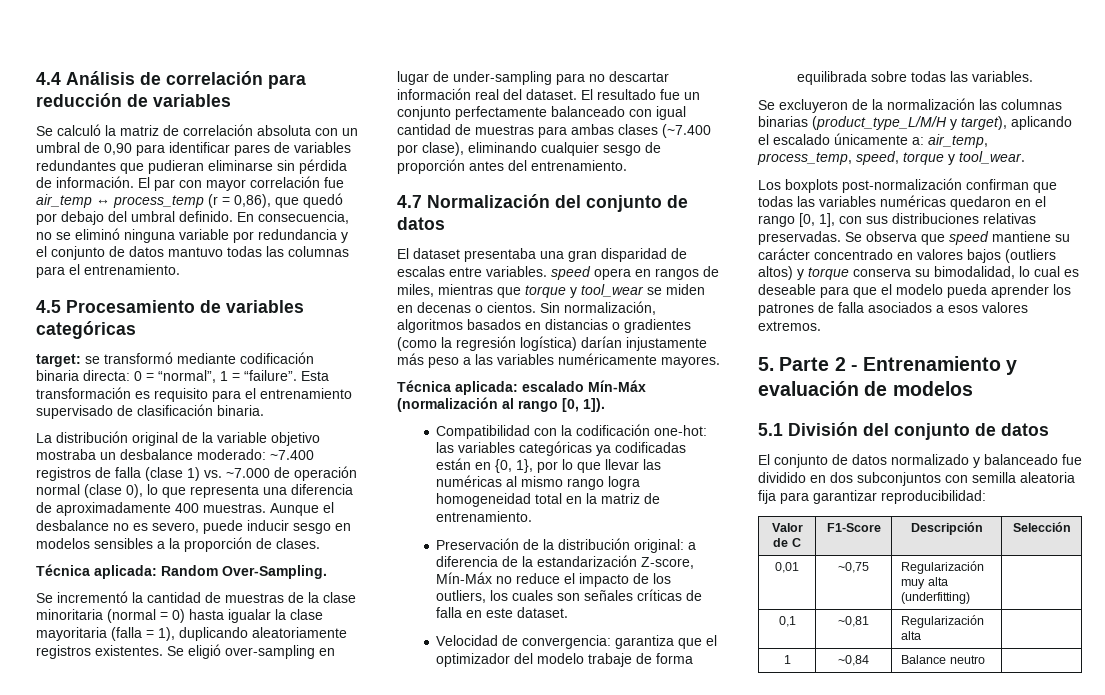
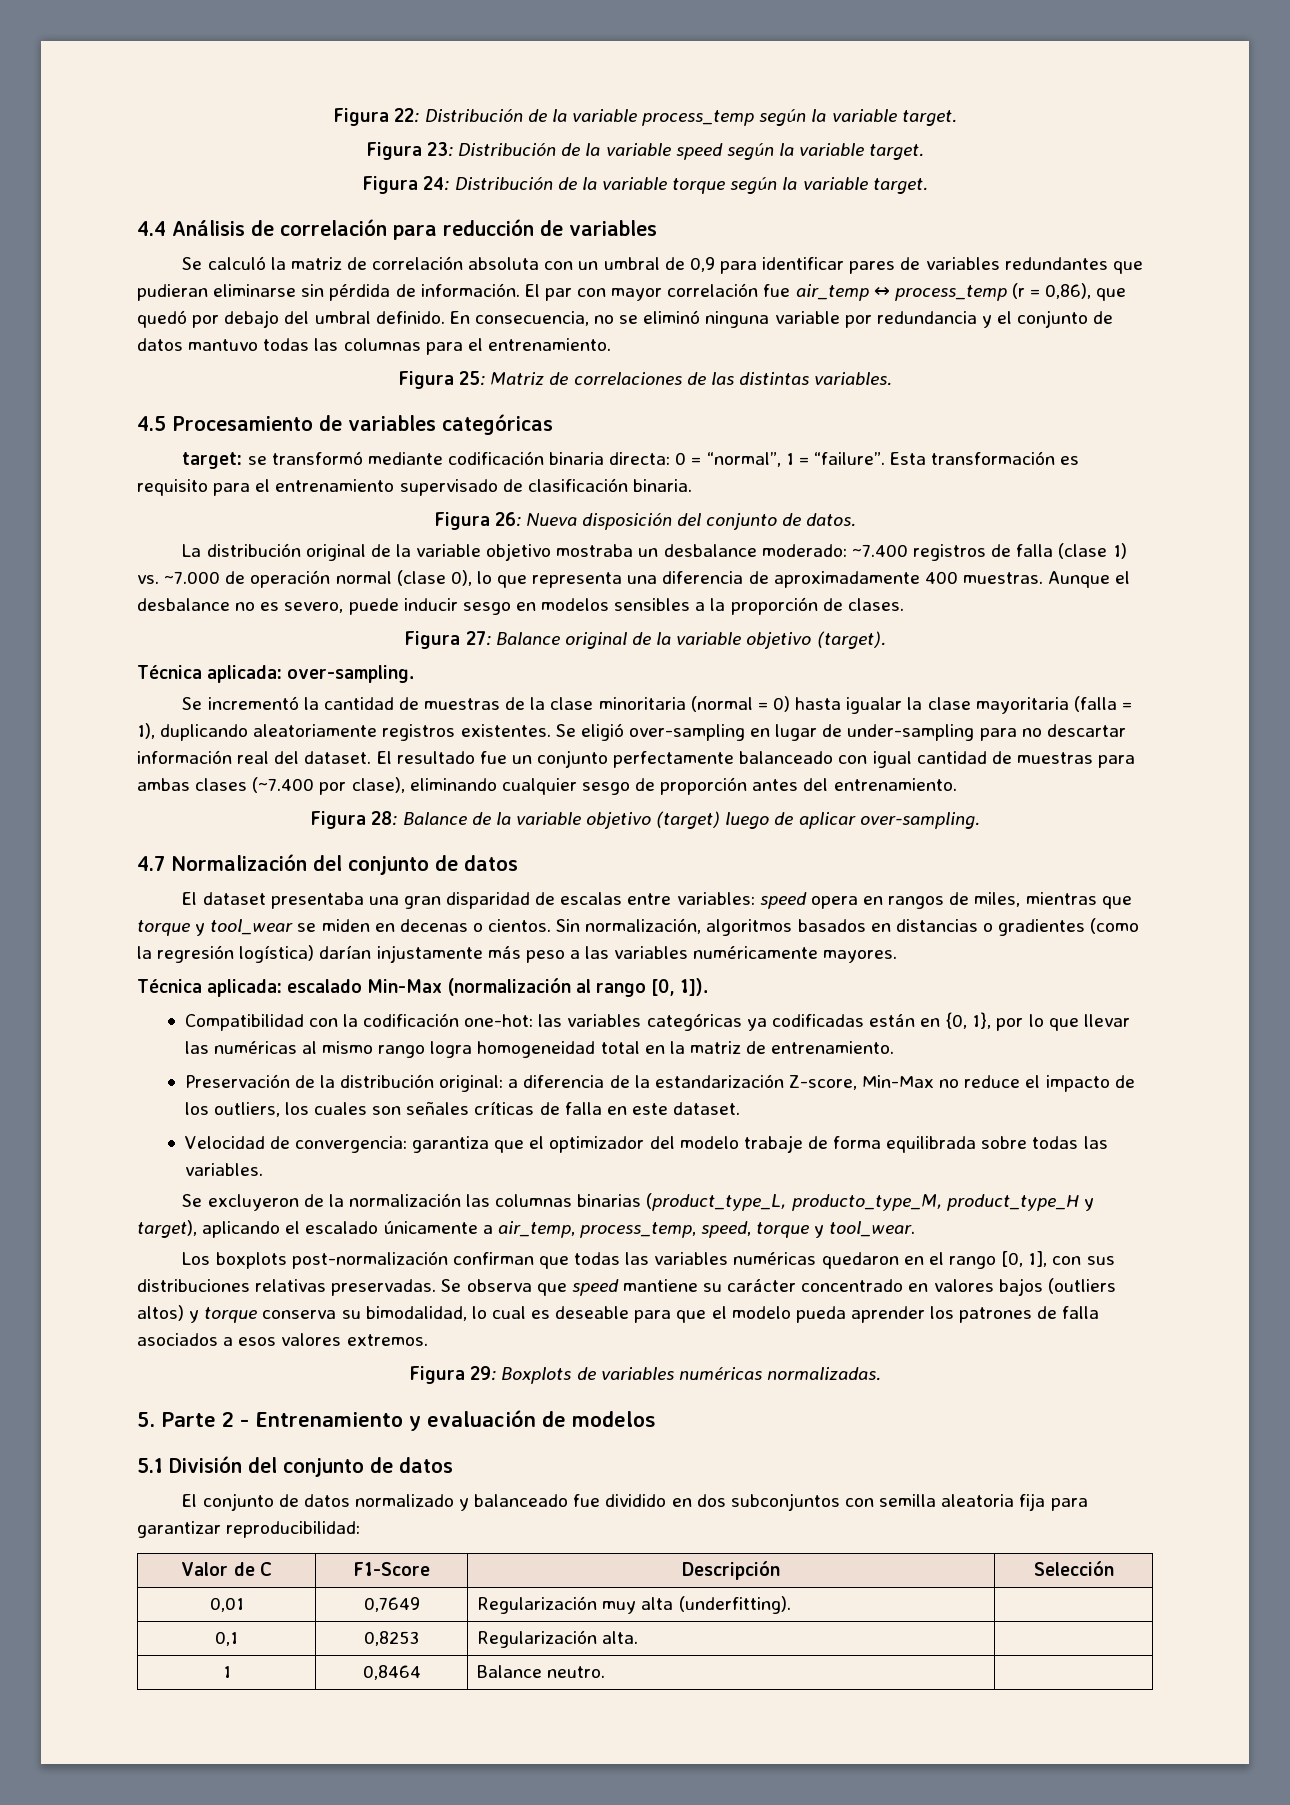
(36, 78) none -> [333,108,957,126] [365,142,925,160] [362,176,928,194] Figura 22: Distribución de la variable process_temp según la variable target. // Figura 23: Distribución de la variable speed según la variable target. // Figura 24: Distribución de la variable torque según la variable target. //
[104,143,132,155] 0,90 -> [689,257,715,272] 0,9
(180, 269) none -> [397,371,893,389] // Figura 25: Matriz de correlaciones de las distintas variables.
(264, 410) none -> [433,512,857,530] // Figura 26: Nueva disposición del conjunto de datos.
[36,564,327,579] // Técnica aplicada: Random Over-Sampling. -> [404,631,886,649] [137,665,415,683] // Figura 27: Balance original de la variable objetivo (target). // Técnica aplicada: over-sampling.
(627, 165) none -> [310,811,980,829] // Figura 28: Balance de la variable objetivo (target) luego de aplicar over-sampling.
[486,266,547,277] variables. -> [676,892,755,905] variables:
[588,380,646,392] Mín-Máx -> [367,979,443,993] Min-Max
[436,572,493,584] Mín-Máx -> [862,1075,935,1088] Min-Max
[812,116,947,130] (product_type_L/M/H -> [646,1193,1079,1211] (product_type_L, producto_type_M, product_type_H
[912,137,924,145] a: -> [482,1225,493,1234] a
(821, 326) none -> [409,1366,881,1384] // Figura 29: Boxplots de variables numéricas normalizadas.
[838,562,869,573] ~0,75 -> [363,1597,420,1612] 0,7649
[901,592,971,604] (underfitting) -> [678,1596,791,1614] (underfitting).
[838,616,869,627] [901,615,985,628] [901,631,922,640] ~0,81 | Regularización alta -> [364,1631,419,1646] [477,1630,639,1648] 0,8253 | Regularización alta.
[838,655,869,666] [901,655,985,664] ~0,84 | Balance neutro -> [362,1665,421,1680] [477,1665,606,1678] 0,8464 | Balance neutro.

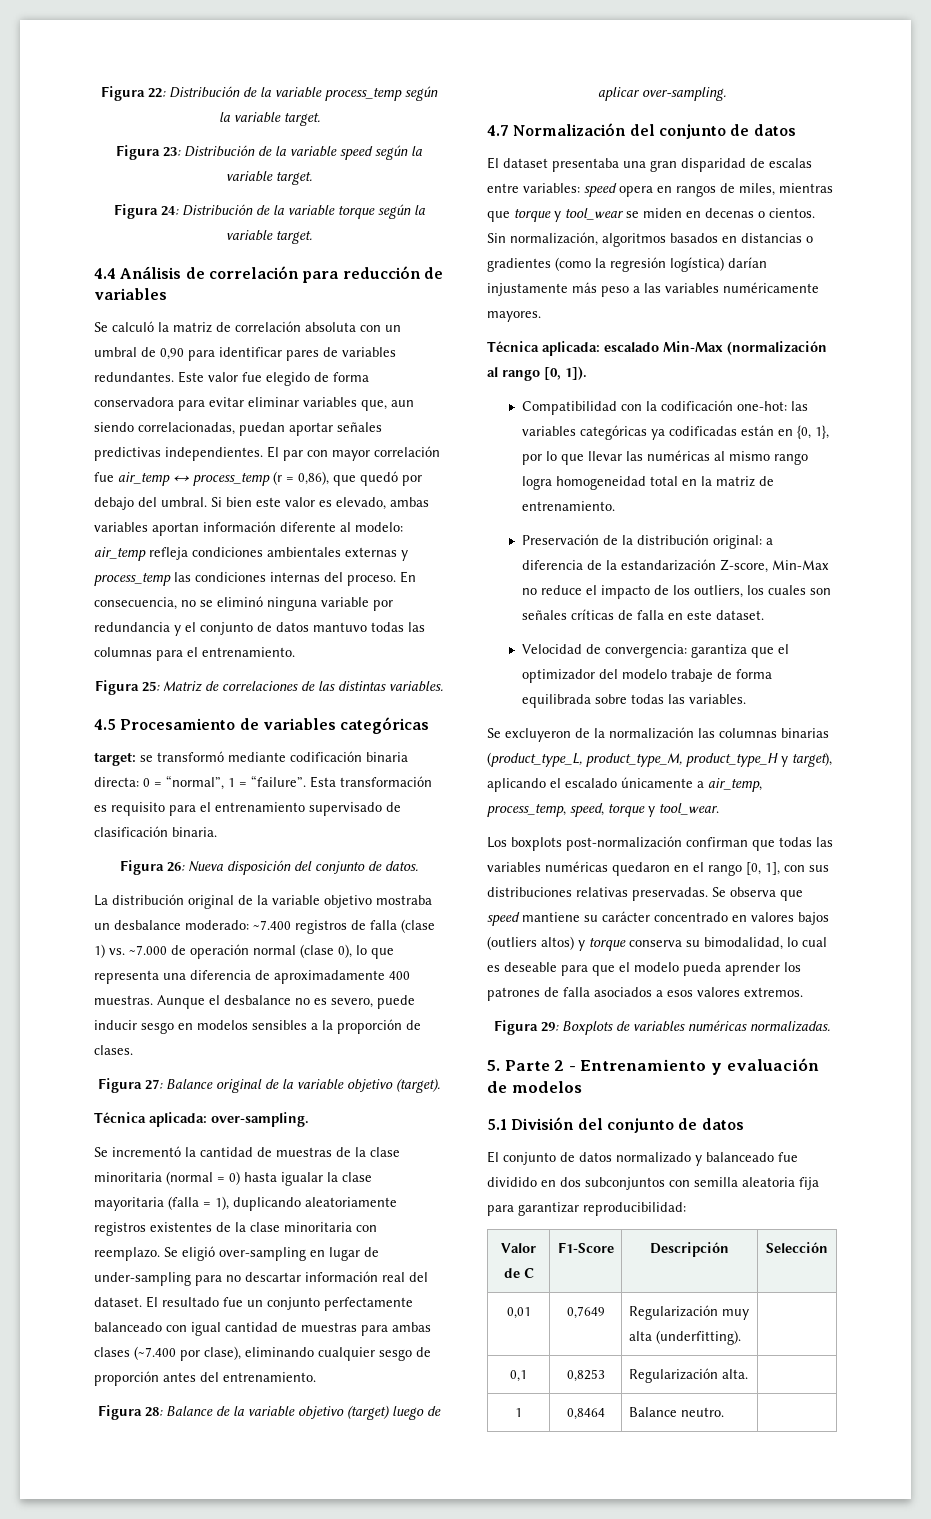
[689,257,715,272] 0,9 -> [160,348,184,360] 0,90
[1004,257,1143,274] [137,283,520,301] redundantes que pudieran eliminarse sin pérdida de información. -> [94,371,369,386] [94,397,414,411] [94,422,382,436] [94,447,263,461] redundantes. Este valor fue elegido de forma conservadora para evitar eliminar variables que, aun siendo correlacionadas, puedan aportar señales predictivas independientes.
[314,311,445,324] umbral definido. -> [161,497,429,510] [94,521,403,536] [94,547,408,561] [94,572,396,586] umbral. Si bien este valor es elevado, ambas variables aportan información diferente al modelo: air_temp refleja condiciones ambientales externas y process_temp las condiciones internas del proceso.
[460,724,551,737] existentes. -> [150,1222,377,1232] [94,1247,160,1261] existentes de la clase minoritaria con reemplazo.
[791,1194,942,1211] producto_type_M, -> [586,753,682,767] product_type_M,

